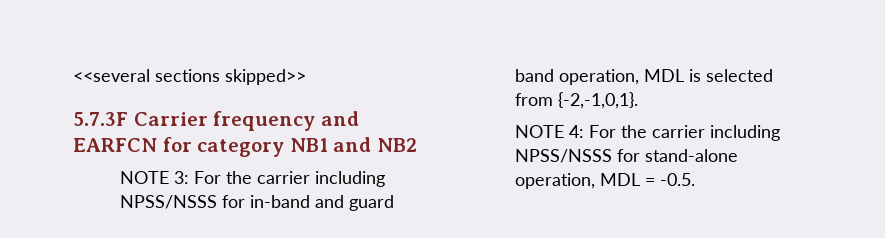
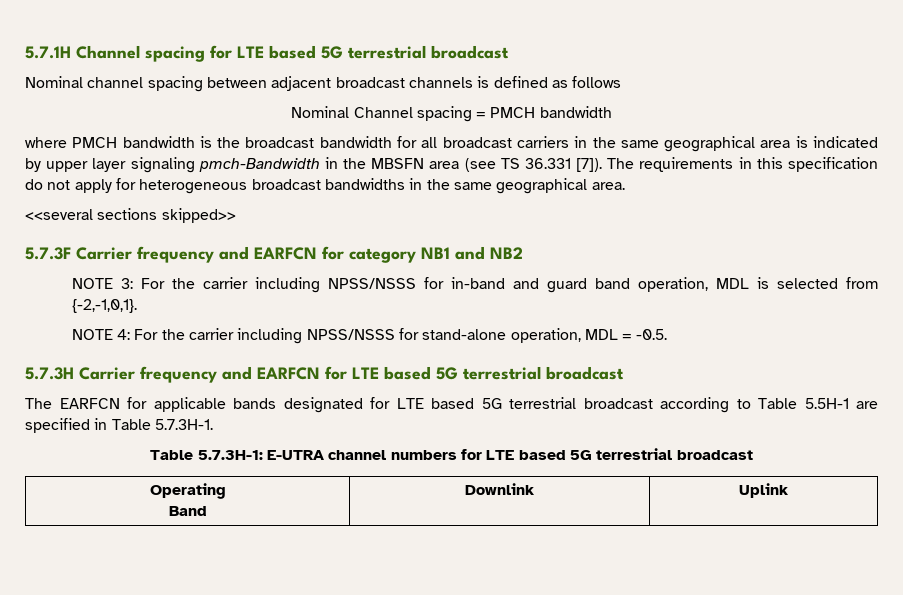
(73, 75) none -> [25,45,509,62] [25,76,622,92] [291,106,612,122] [25,136,878,152] [25,157,878,173] [25,178,625,194] 5.7.1H Channel spacing for LTE based 5G terrestrial broadcast // Nominal channel spacing between adjacent broadcast channels is defined as follows // Nominal Channel spacing = PMCH bandwidth // where PMCH bandwidth is the broadcast bandwidth for all broadcast carriers in the same geographical area is indicated by upper layer signaling pmch-Bandwidth in the MBSFN area (see TS 36.331 [7]). The requirements in this specification do not apply for heterogeneous broadcast bandwidths in the same geographical area. //
(695, 179) none -> [25,366,624,383] [25,397,878,413] [25,418,213,433] [150,448,753,460] [149,483,226,499] [168,506,207,516] [465,483,535,495] [738,483,789,498] // 5.7.3H Carrier frequency and EARFCN for LTE based 5G terrestrial broadcast // The EARFCN for applicable bands designated for LTE based 5G terrestrial broadcast according to Table 5.5H-1 are specified in Table 5.7.3H-1. // Table 5.7.3H-1: E-UTRA channel numbers for LTE based 5G terrestrial broadcast // Operating // Band | Downlink | Uplink

